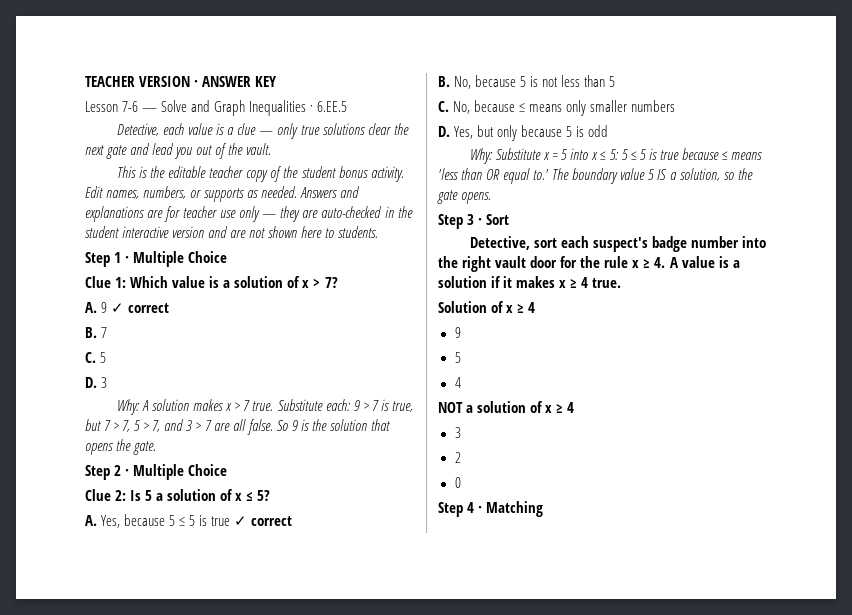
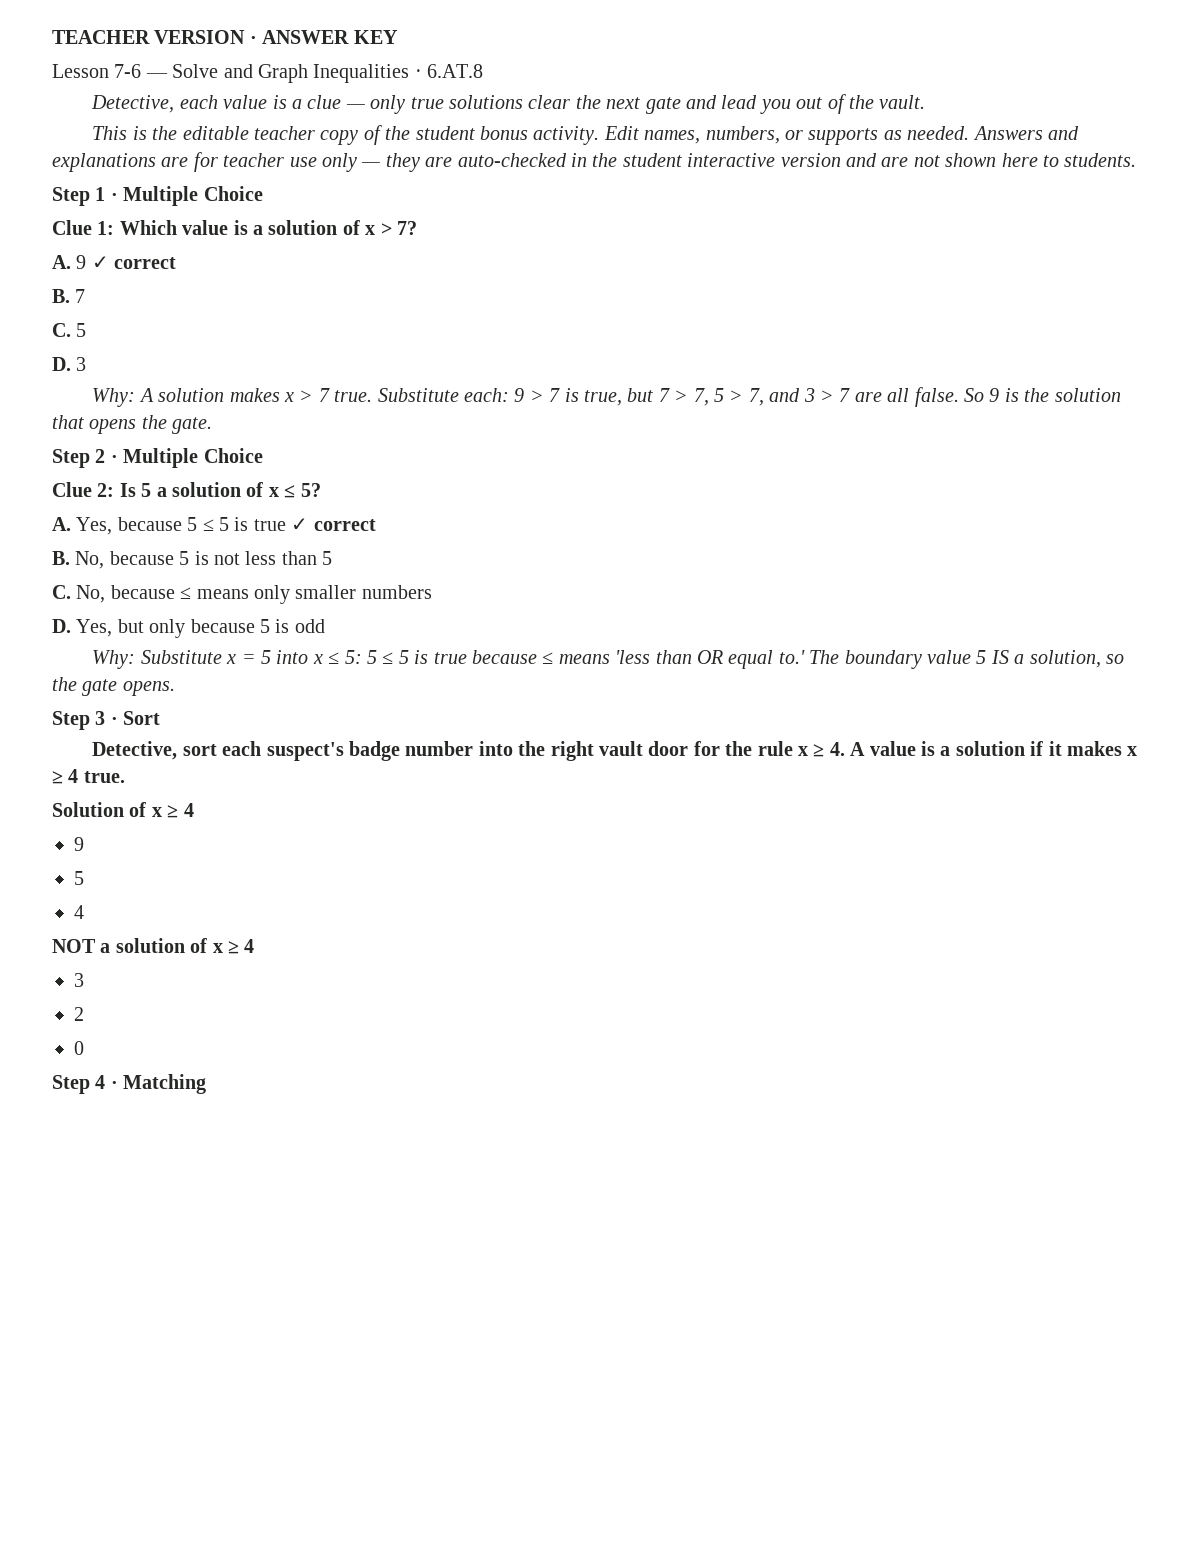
[317,101,348,112] 6.EE.5 -> [427,64,484,78] 6.AT.8

